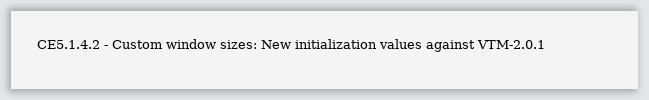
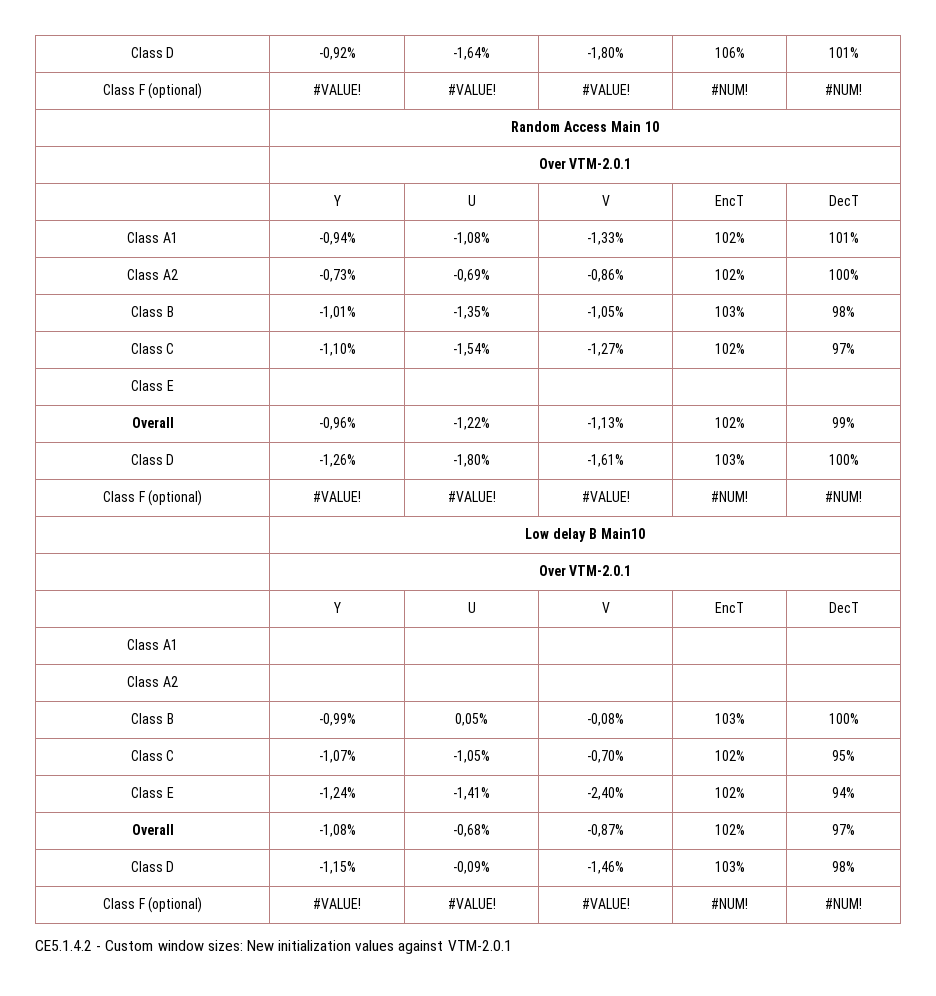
(37, 44) none -> [130,47,175,58] [318,47,356,60] [453,47,490,60] [587,47,624,60] [714,47,745,58] [828,47,859,58] [102,83,203,99] [313,84,361,95] [447,84,496,95] [581,84,630,95] [711,84,748,95] [825,84,862,95] [511,121,659,132] [538,158,632,169] [332,195,341,206] [467,195,476,206] [601,195,610,206] [715,195,744,206] [828,195,859,206] [127,232,178,243] [318,232,356,245] [453,232,490,245] [587,232,624,245] [714,232,745,243] [828,232,859,243] [127,269,178,280] [318,269,356,282] [453,269,490,282] [587,269,624,282] [714,269,745,280] [828,269,859,280] [131,306,174,317] [318,306,356,319] [453,306,490,319] [587,306,624,319] [714,306,745,317] [832,306,855,317] [130,343,175,354] [318,343,356,356] [453,343,490,356] [587,343,624,356] [714,343,745,354] [832,343,855,354] [131,380,174,391] [131,417,174,428] [318,417,356,430] [453,417,490,430] [587,417,624,430] [714,417,745,428] [832,417,855,428] [130,454,175,465] [318,454,356,467] [453,454,490,467] [587,454,624,467] [714,454,745,465] [828,454,859,465] [102,490,203,506] [313,491,361,502] [447,491,496,502] [581,491,630,502] [711,491,748,502] [825,491,862,502] [525,528,645,542] [538,565,632,576] [332,602,341,613] [467,602,476,613] [601,602,610,613] [715,602,744,613] [828,602,859,613] [127,639,178,650] [127,676,178,687] [131,713,174,724] [318,713,356,726] [455,713,488,726] [587,713,624,726] [714,713,745,724] [828,713,859,724] [130,750,175,761] [318,750,356,763] [453,750,490,763] [587,750,624,763] [714,750,745,761] [832,750,855,761] [131,787,174,798] [318,787,356,800] [453,787,490,800] [587,787,624,800] [714,787,745,798] [832,787,855,798] [131,824,174,835] [318,824,356,837] [453,824,490,837] [587,824,624,837] [714,824,745,835] [832,824,855,835] [130,861,175,872] [318,861,356,874] [453,861,490,874] [587,861,624,874] [714,861,745,872] [832,861,855,872] [102,897,203,913] [313,898,361,909] [447,898,496,909] [581,898,630,909] [711,898,748,909] [825,898,862,909] Class D | -0,92% | -1,64% | -1,80% | 106% | 101% // Class F (optional) | #VALUE! | #VALUE! | #VALUE! | #NUM! | #NUM! // | Random Access Main 10 // | Over VTM-2.0.1 // | Y | U | V | EncT | DecT // Class A1 | -0,94% | -1,08% | -1,33% | 102% | 101% // Class A2 | -0,73% | -0,69% | -0,86% | 102% | 100% // Class B | -1,01% | -1,35% | -1,05% | 103% | 98% // Class C | -1,10% | -1,54% | -1,27% | 102% | 97% // Class E | | | | | // Overall | -0,96% | -1,22% | -1,13% | 102% | 99% // Class D | -1,26% | -1,80% | -1,61% | 103% | 100% // Class F (optional) | #VALUE! | #VALUE! | #VALUE! | #NUM! | #NUM! // | Low delay B Main10 // | Over VTM-2.0.1 // | Y | U | V | EncT | DecT // Class A1 | | | | | // Class A2 | | | | | // Class B | -0,99% | 0,05% | -0,08% | 103% | 100% // Class C | -1,07% | -1,05% | -0,70% | 102% | 95% // Class E | -1,24% | -1,41% | -2,40% | 102% | 94% // Overall | -1,08% | -0,68% | -0,87% | 102% | 97% // Class D | -1,15% | -0,09% | -1,46% | 103% | 98% // Class F (optional) | #VALUE! | #VALUE! | #VALUE! | #NUM! | #NUM! //

